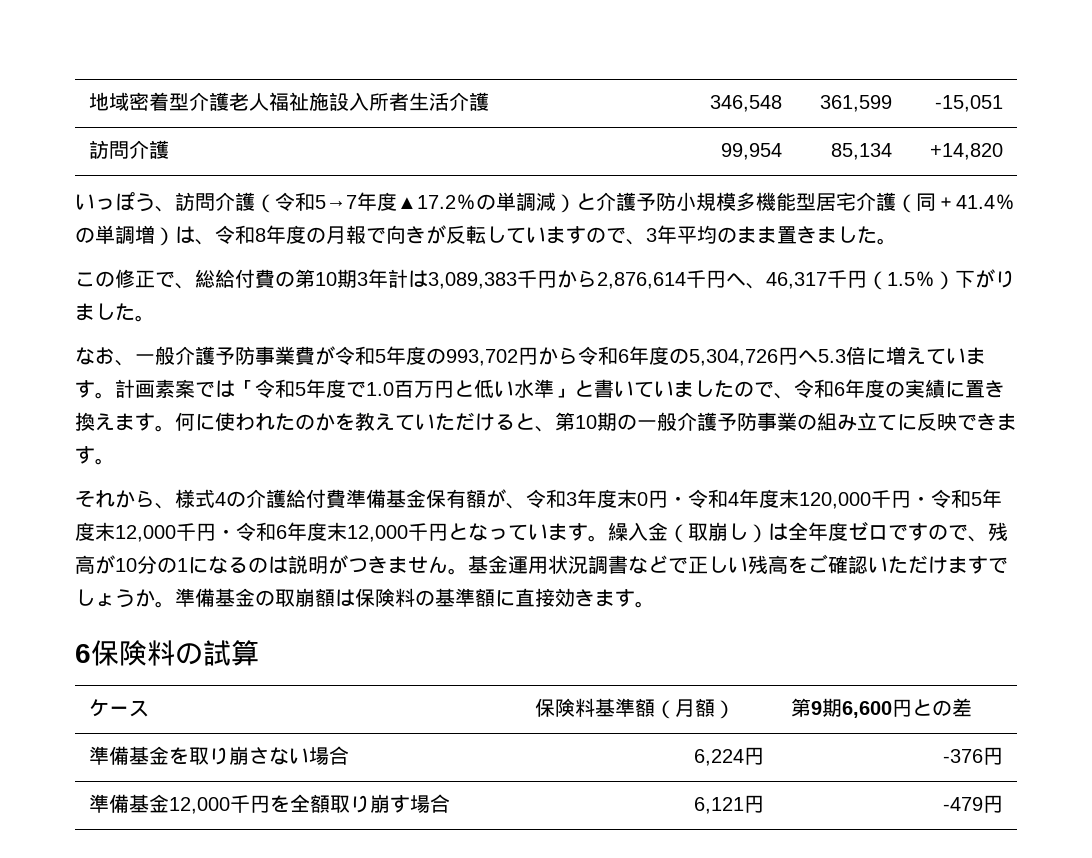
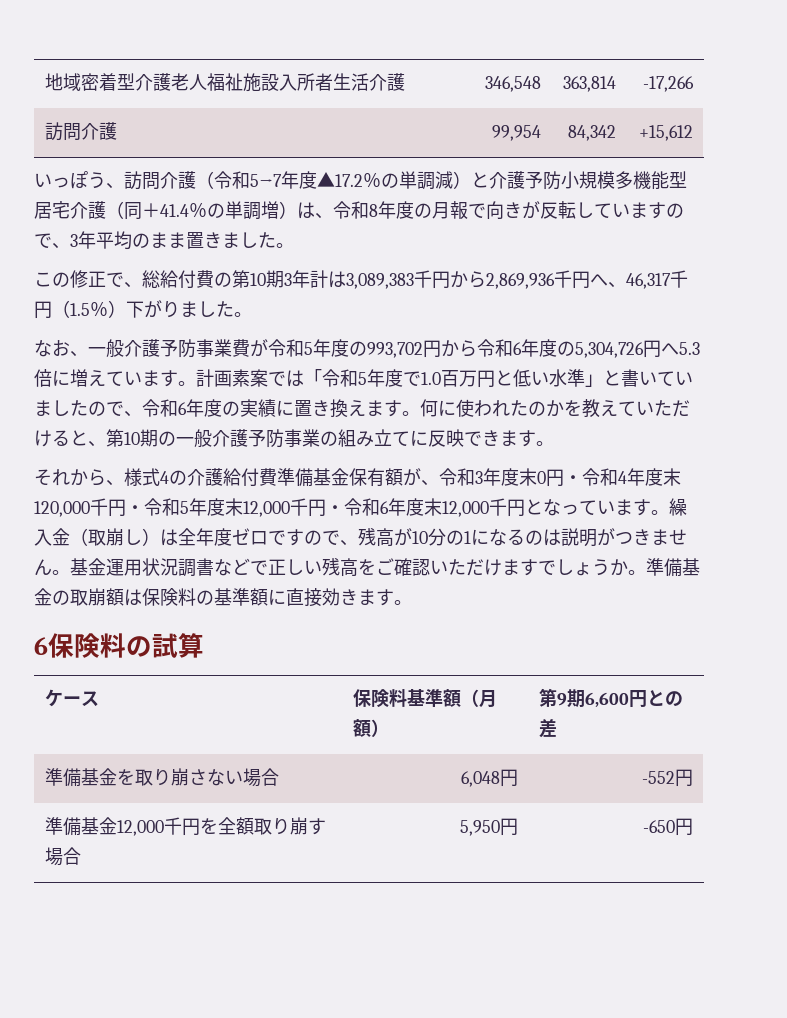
[819,95,892,112] [934,95,1003,112] 361,599 | -15,051 -> [563,76,617,92] [643,76,695,92] 363,814 | -17,266
[830,143,892,160] [929,143,1003,160] 85,134 | +14,820 -> [568,125,617,141] [639,125,694,141] 84,342 | +15,612
[597,272,686,289] 2,876,614 -> [486,273,555,289] 2,869,936
[693,747,764,766] [942,749,983,763] 6,224円 | -376 -> [461,769,519,787] [642,771,676,784] 6,048円 | -552
[693,795,764,814] [942,797,983,811] 6,121円 | -479 -> [460,818,519,836] [643,820,676,833] 5,950円 | -650

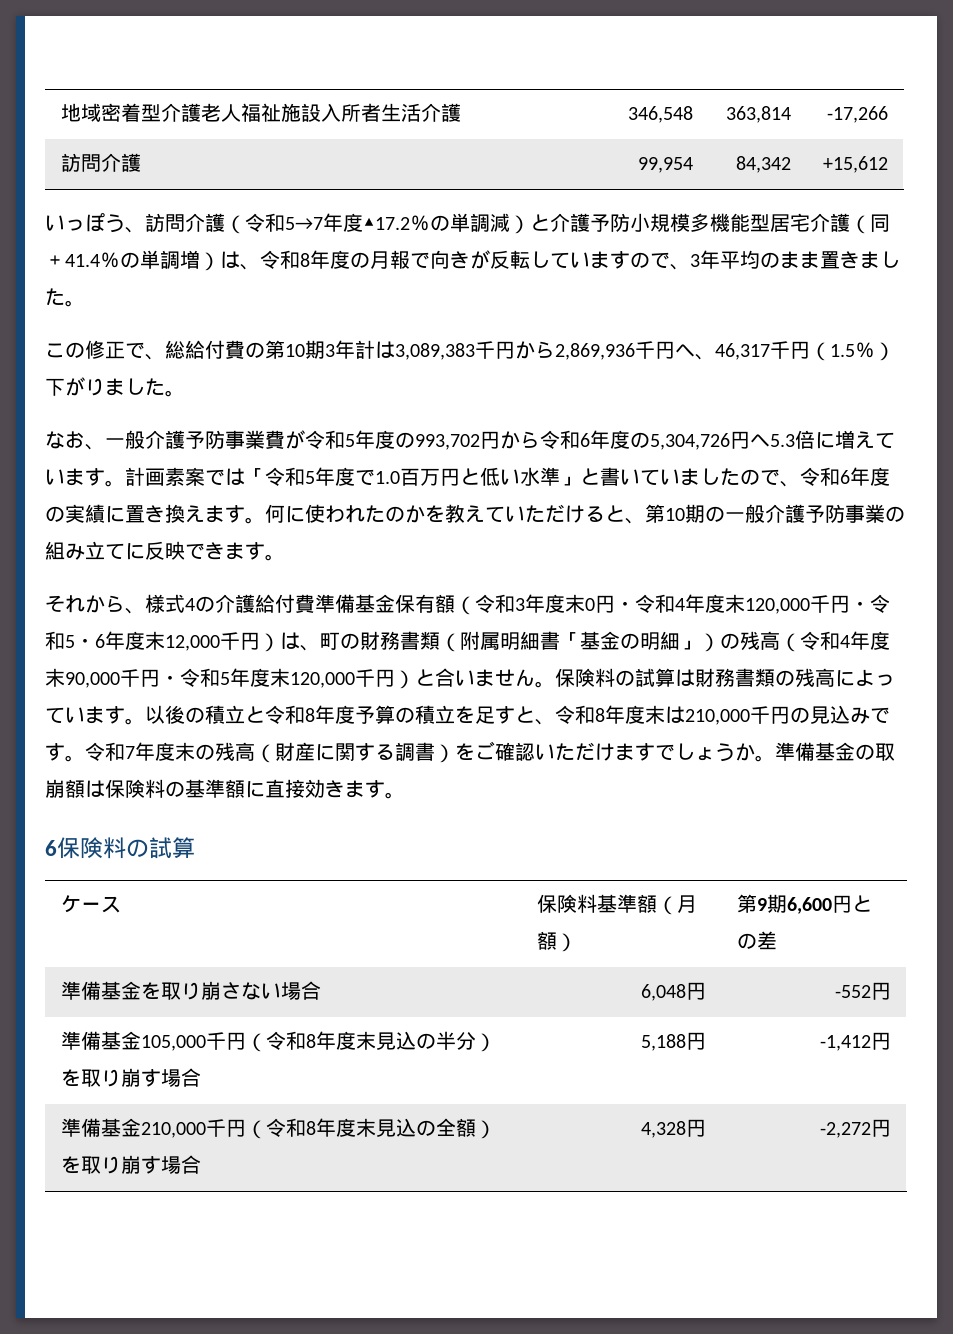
[403,468,439,486] が、 -> [455,596,475,615] （
[189,498,380,517] 年度末12,000千円・令和 -> [75,638,95,648] ・
[525,498,687,516] [34,528,687,547] [34,558,358,577] となっています。繰入金（取崩し）は全年度ゼロですので、残高が10分の1になるのは説明がつきません。基金運用状況調書などで正しい残高 -> [260,631,890,652] [45,668,895,689] [45,705,890,725] [45,742,455,763] ）は、町の財務書類（附属明細書「基金の明細」）の残高（令和4年度末90,000千円・令和5年度末120,000千円）と合いません。保険料の試算は財務書類の残高によっています。以後の積立と令和8年度予算の積立を足すと、令和8年度末は210,000千円の見込みです。令和7年度末の残高（財産に関する調書）
[116,817,326,836] [44,847,81,866] [460,818,519,836] [643,818,694,836] 12,000千円を全額取り崩す場合 | 5,950円 | -650円 -> [140,1031,496,1052] [60,1068,201,1087] [641,1032,707,1051] [820,1032,892,1051] [60,1118,496,1139] [60,1155,201,1174] [641,1119,707,1138] [820,1119,892,1138] 105,000千円（令和8年度末見込の半分）を取り崩す場合 | 5,188円 | -1,412円 // 準備基金210,000千円（令和8年度末見込の全額）を取り崩す場合 | 4,328円 | -2,272円

